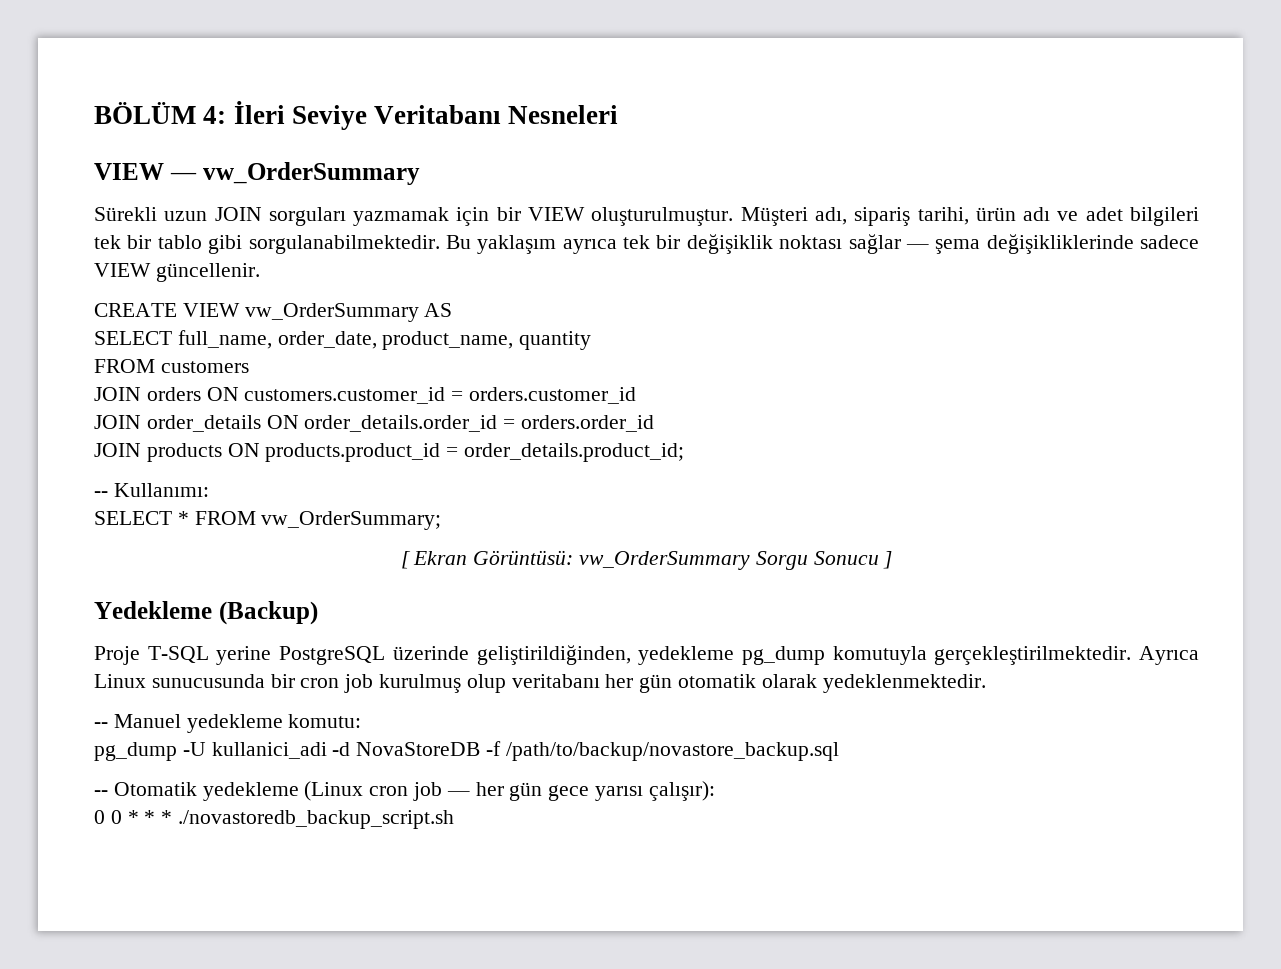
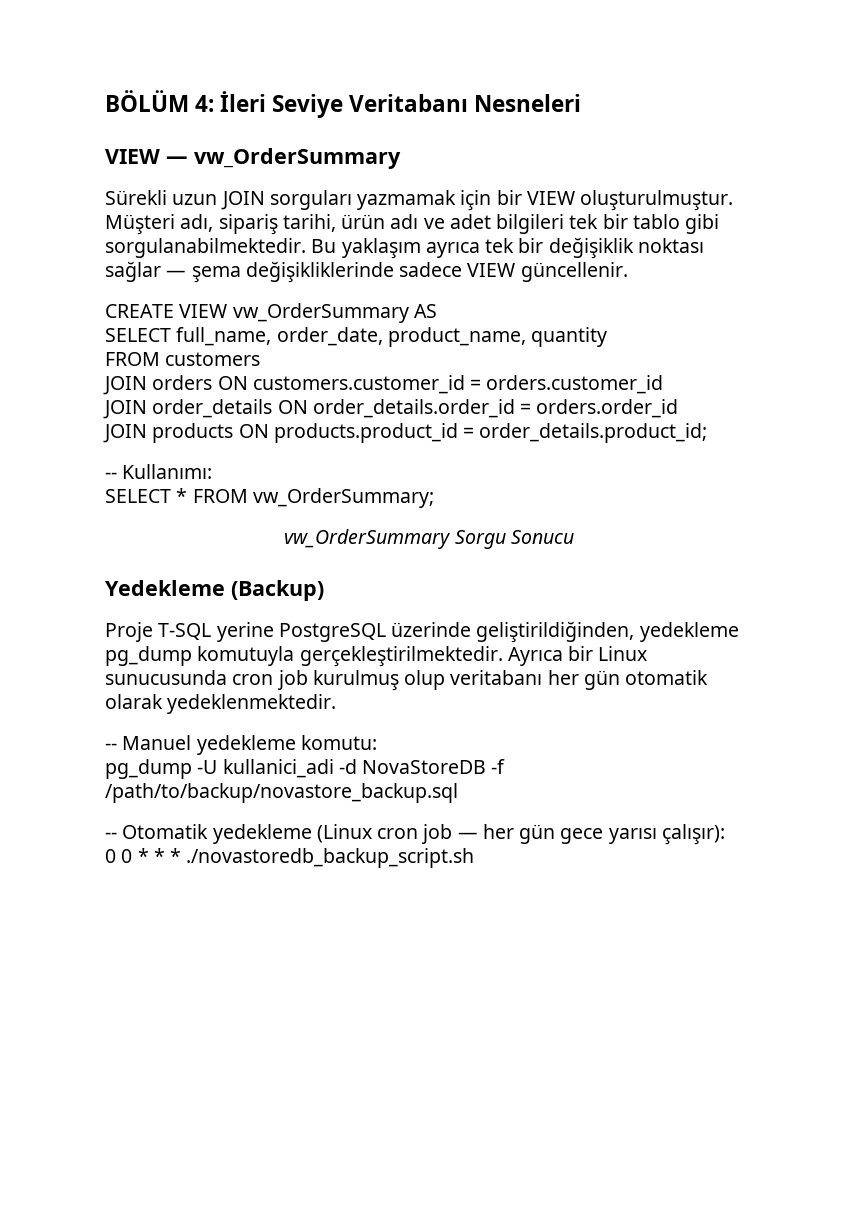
[400,550,574,569] [ Ekran Görüntüsü: -> (434, 498) none
[883,551,893,569] ] -> (574, 537) none
(1200, 655) none -> [568,646,594,661] bir
[270,674,295,688] bir -> (227, 677) none

